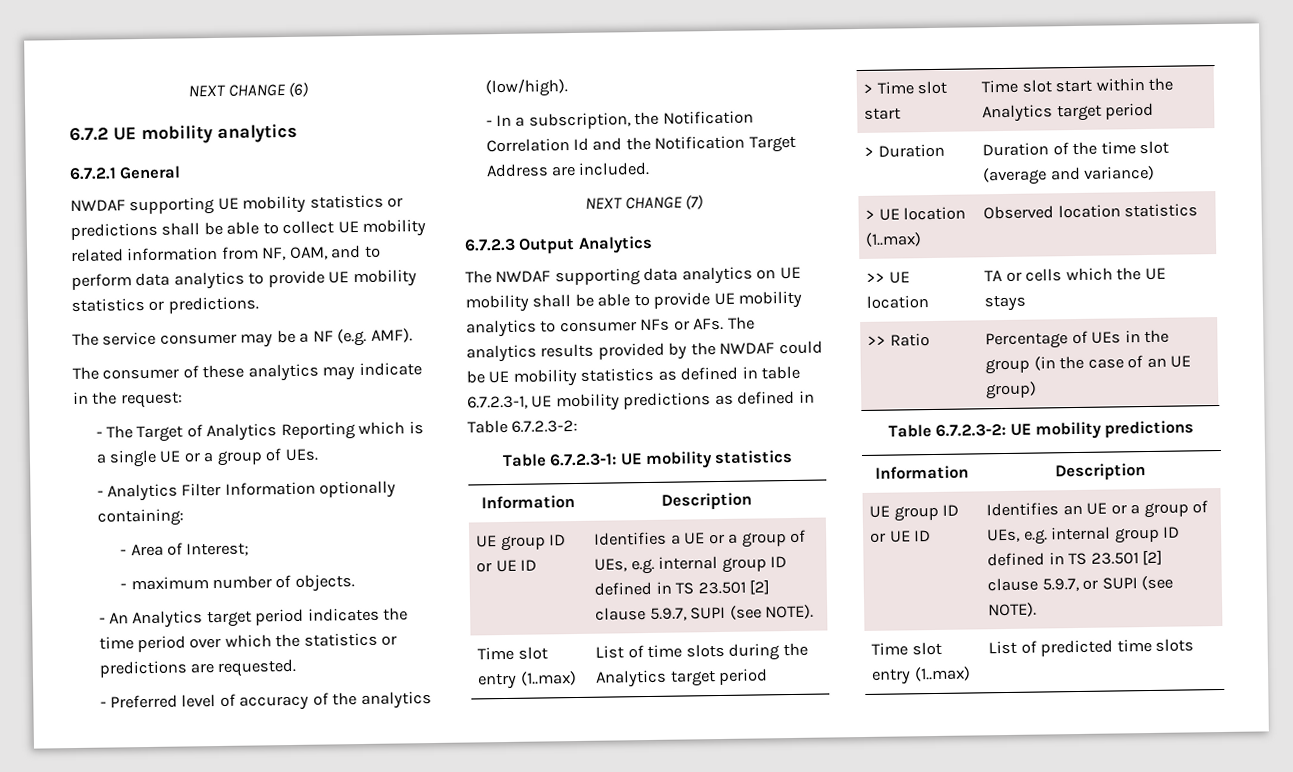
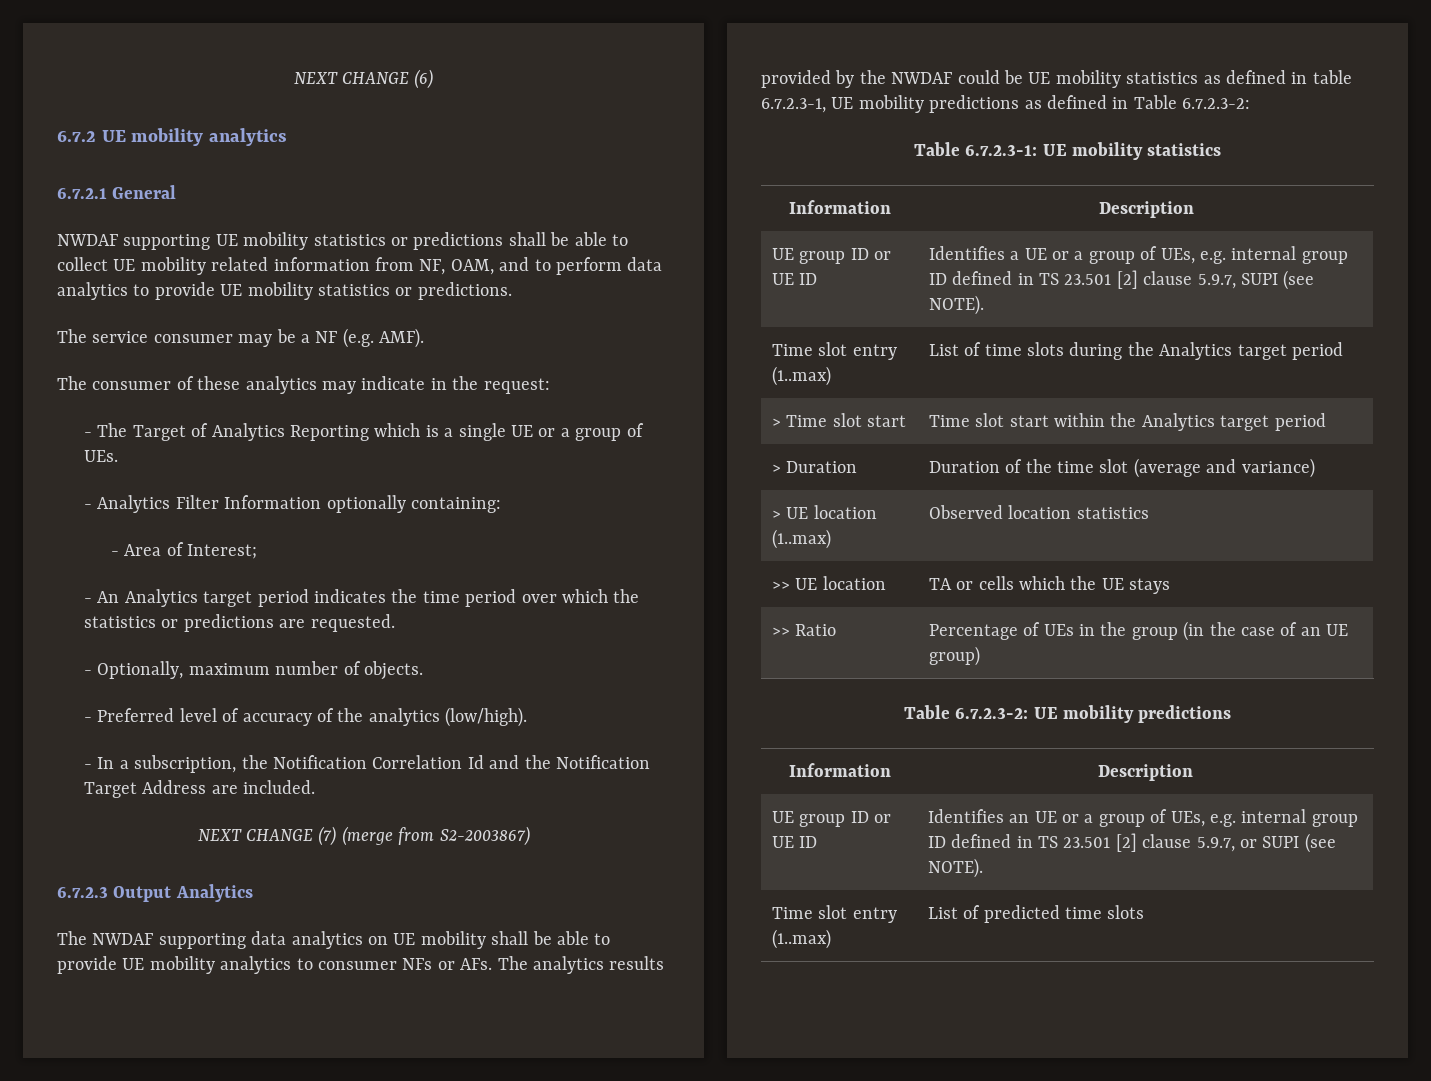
[120,574,355,592] // - maximum number of objects. -> (258, 551) none
(298, 668) none -> [83,661,423,680] // - Optionally, maximum number of objects.
(703, 202) none -> [341,826,530,846] (merge from S2-2003867)

